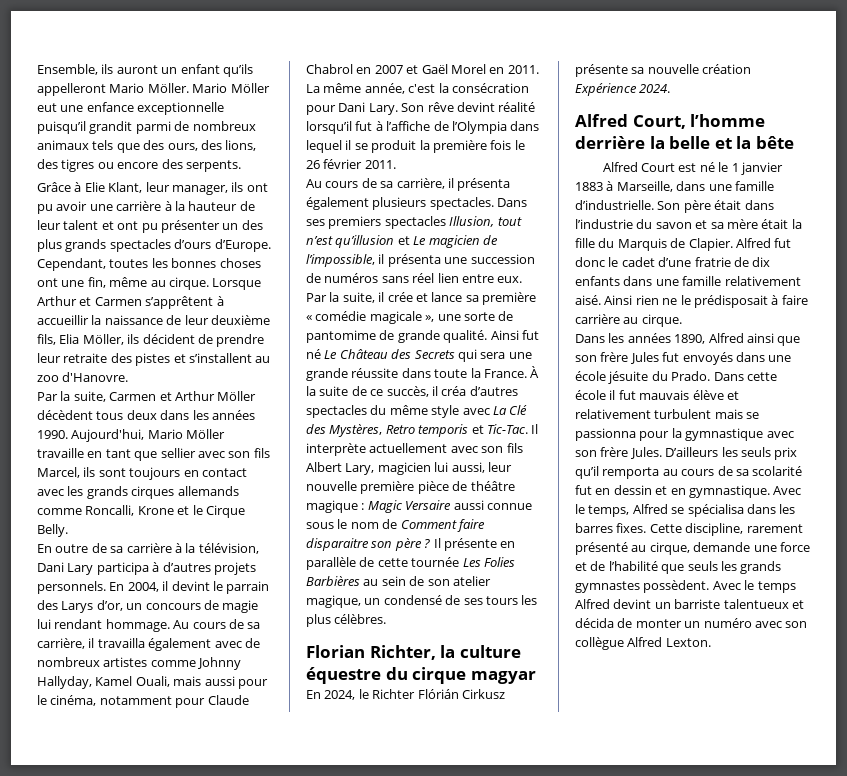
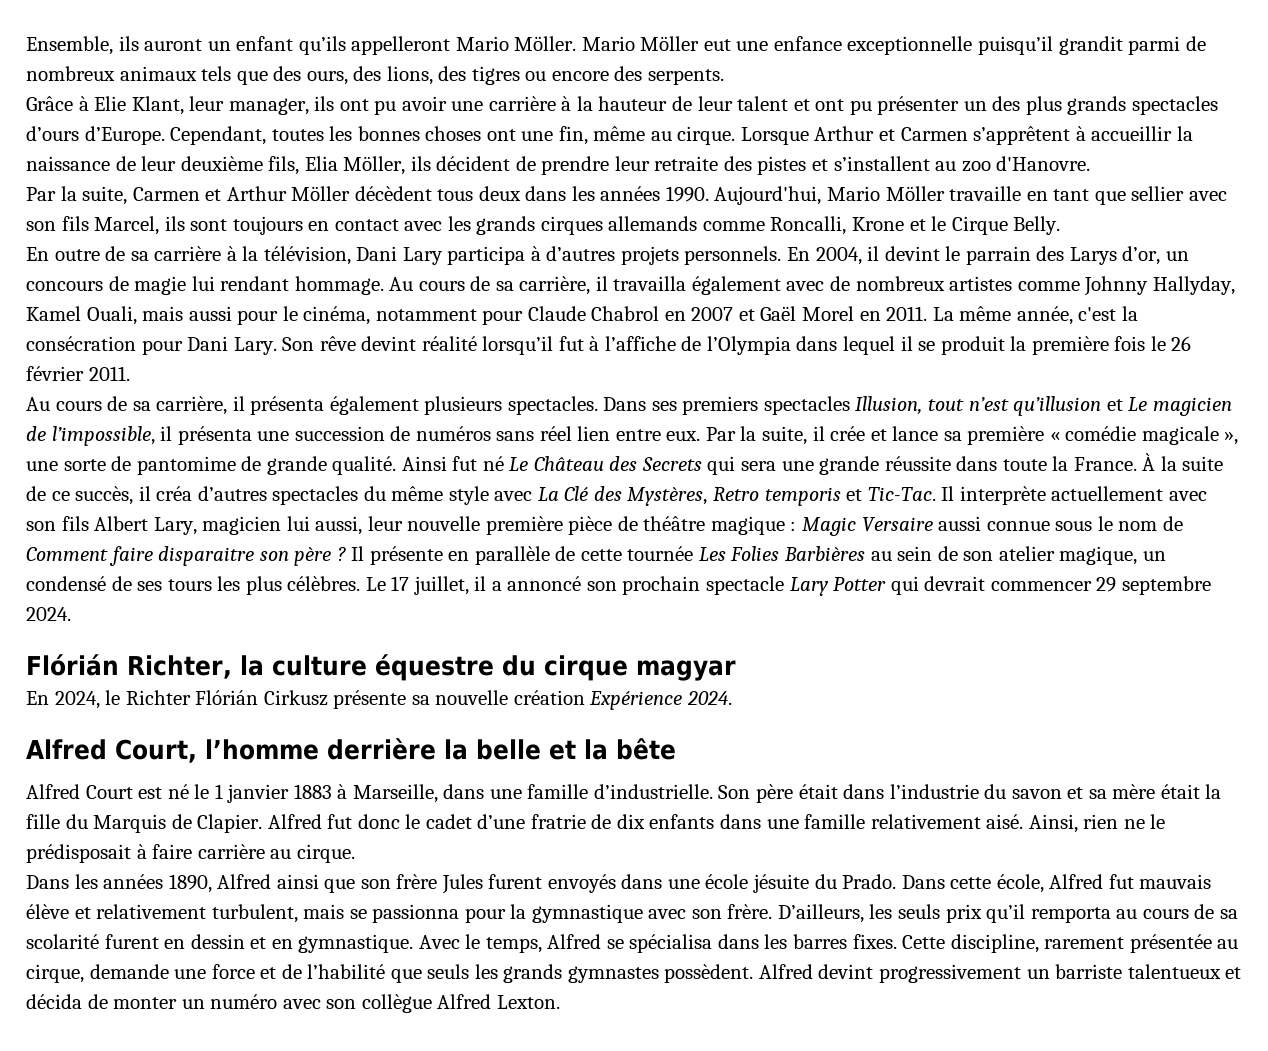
[306,645,365,658] // Florian -> [365,576,1211,596] [26,607,71,621] [26,654,119,676] Le 17 juillet, il a annoncé son prochain spectacle Lary Potter qui devrait commencer 29 septembre 2024. // Flórián
[604,295,633,305] Ainsi -> [1028,814,1078,833] Ainsi,
[662,352,680,362] fut -> [488,874,543,889] furent
[575,390,616,400] école il -> [996,874,1104,893] école, Alfred
[654,409,712,419] turbulent -> [211,904,298,923] turbulent,
[600,447,719,459] frère Jules. D’ailleurs -> [727,904,864,923] frère. D’ailleurs,
[575,485,592,495] fut -> [104,934,159,949] furent
[575,542,628,555] présenté -> [1129,934,1212,953] présentée
[712,580,796,593] Avec le temps -> (754, 973) none
(652, 604) none -> [879,964,1022,983] progressivement

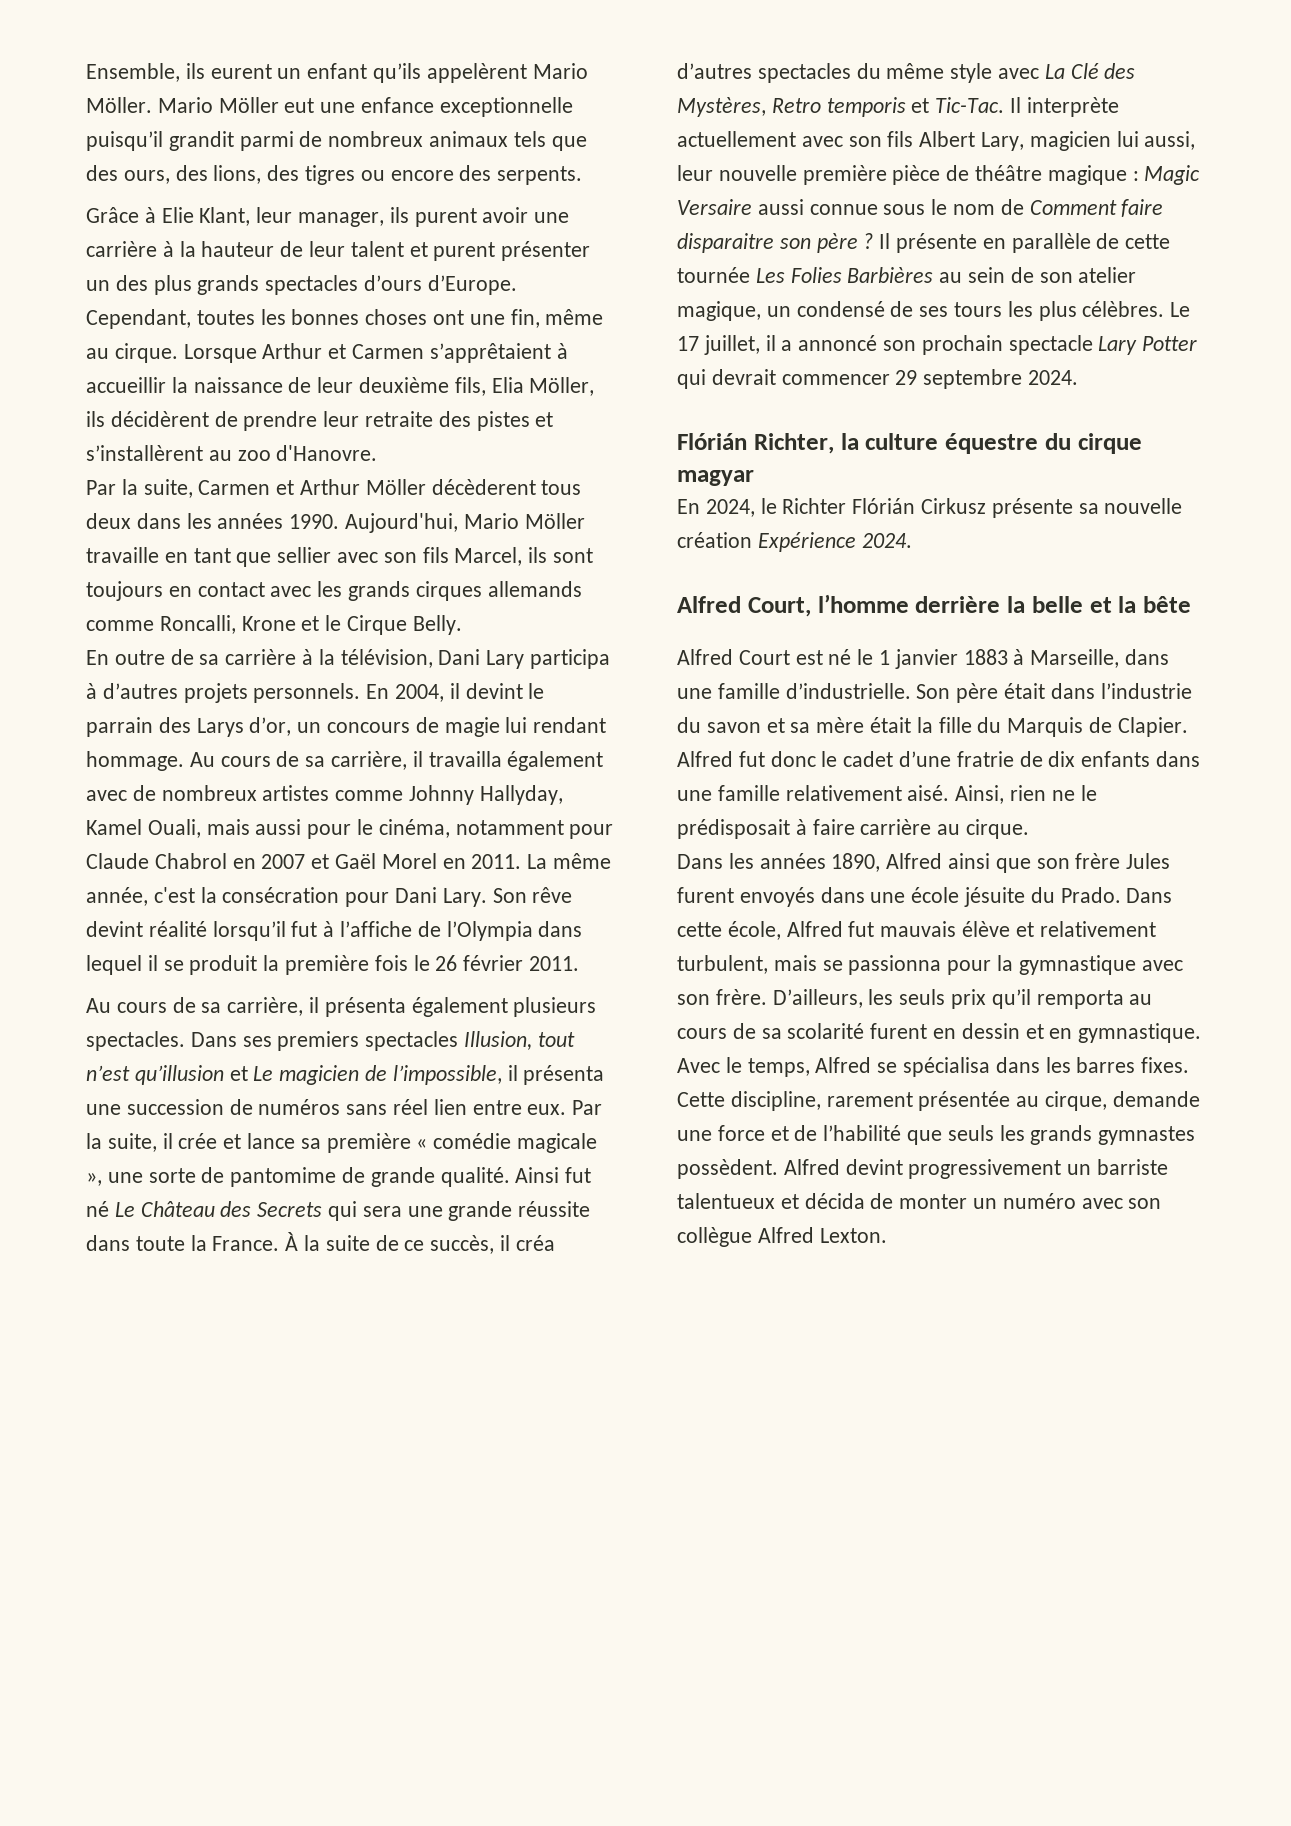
[144,39,203,51] auront -> [210,64,272,79] eurent
[351,36,451,55] appelleront -> [426,63,527,83] appelèrent
[339,99,397,115] ont pu -> [414,208,477,227] purent
[815,99,872,115] ont pu -> [433,242,496,261] purent
[973,126,1071,145] s’apprêtent -> [429,343,551,363] s’apprêtaient
[436,156,511,171] décident -> [110,411,209,427] décidèrent
[833,156,930,171] s’installent -> [86,445,203,461] s’installèrent
[354,186,432,201] décèdent -> [431,479,536,495] décèderent

